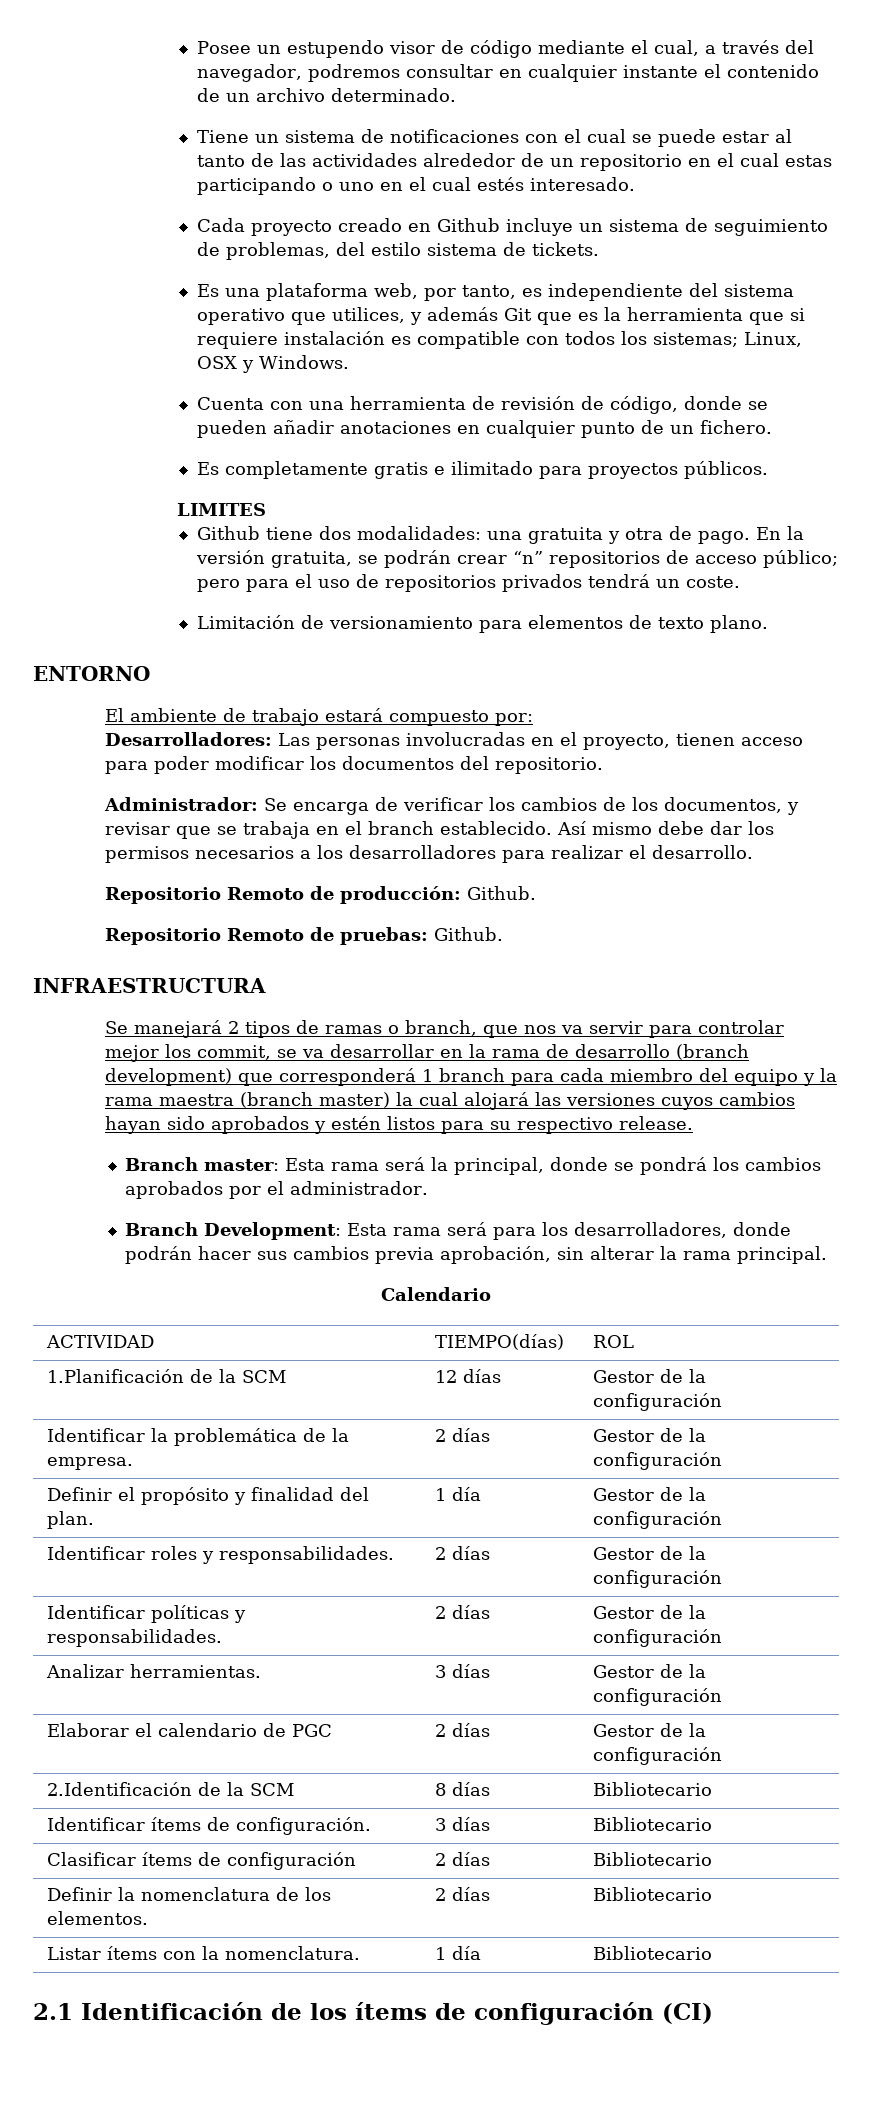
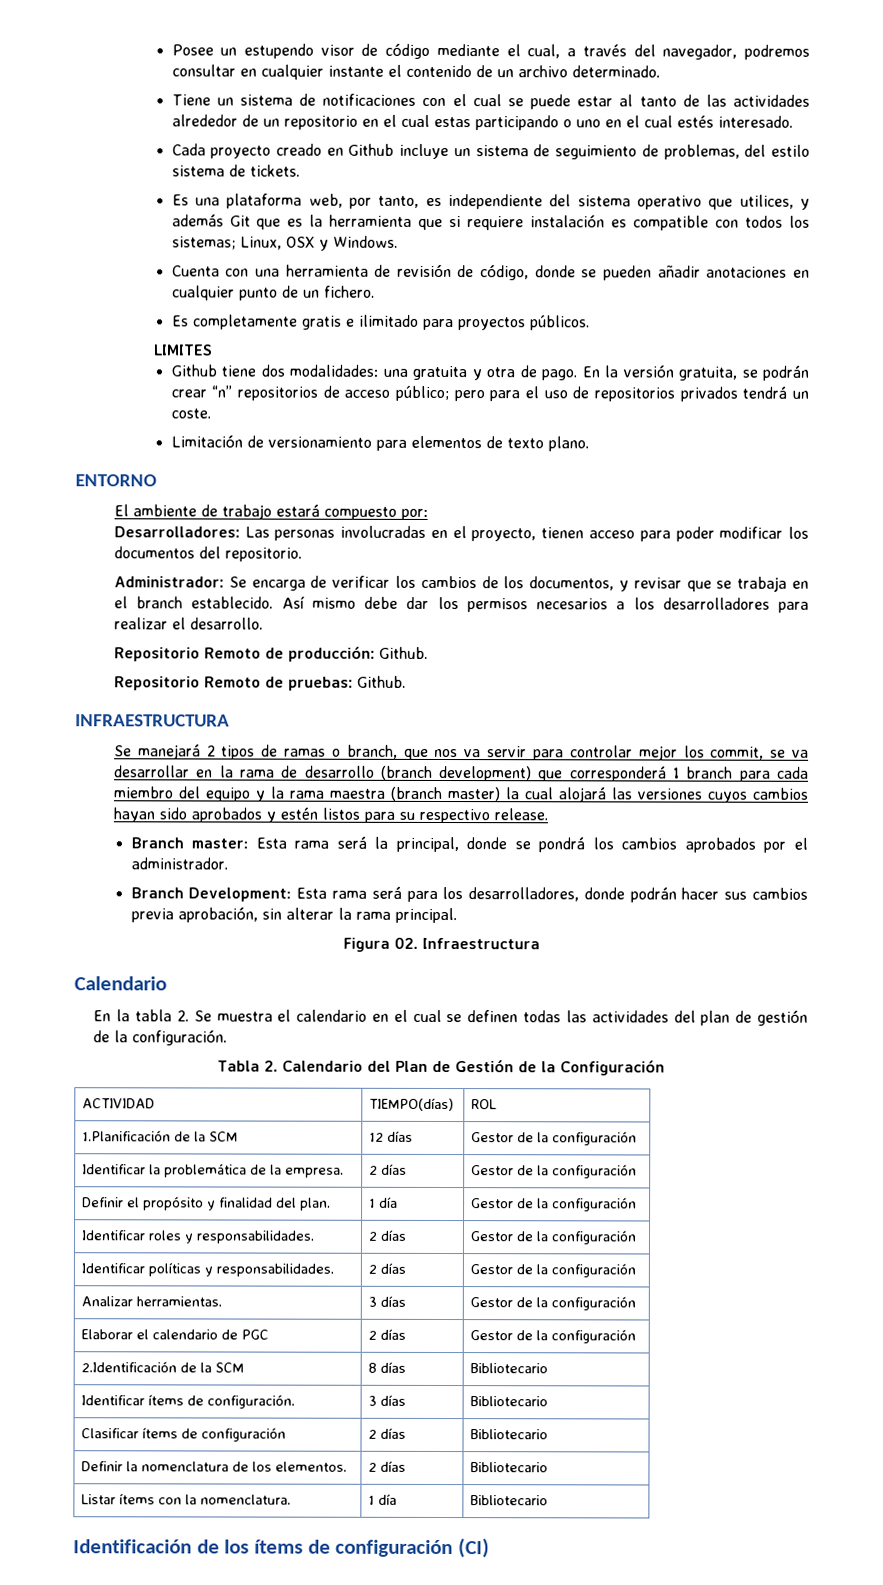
[381,1287,491,1301] Calendario -> [342,936,540,952] [74,976,167,991] [93,1009,808,1026] [93,1029,228,1046] [217,1060,665,1076] Figura 02. Infraestructura // Calendario // En la tabla 2. Se muestra el calendario en el cual se definen todas las actividades del plan de gestión de la configuración. // Tabla 2. Calendario del Plan de Gestión de la Configuración
[33,2003,73,2020] 2.1 -> (549, 1500) none

